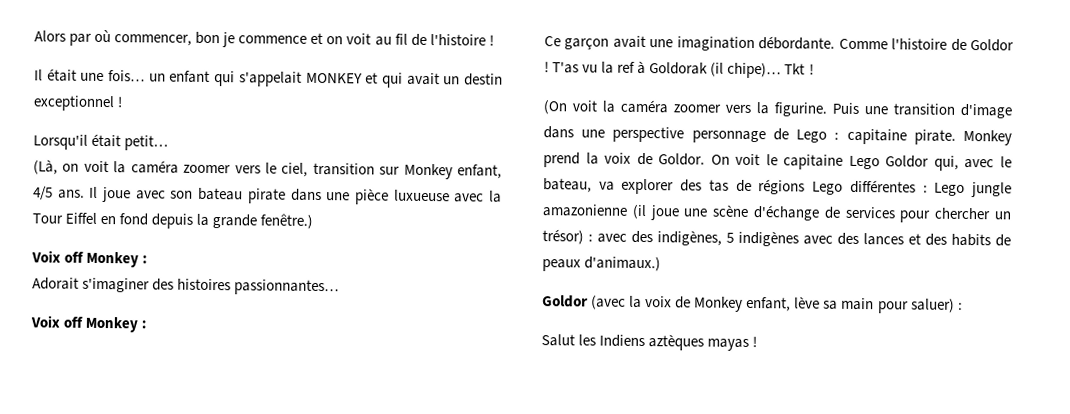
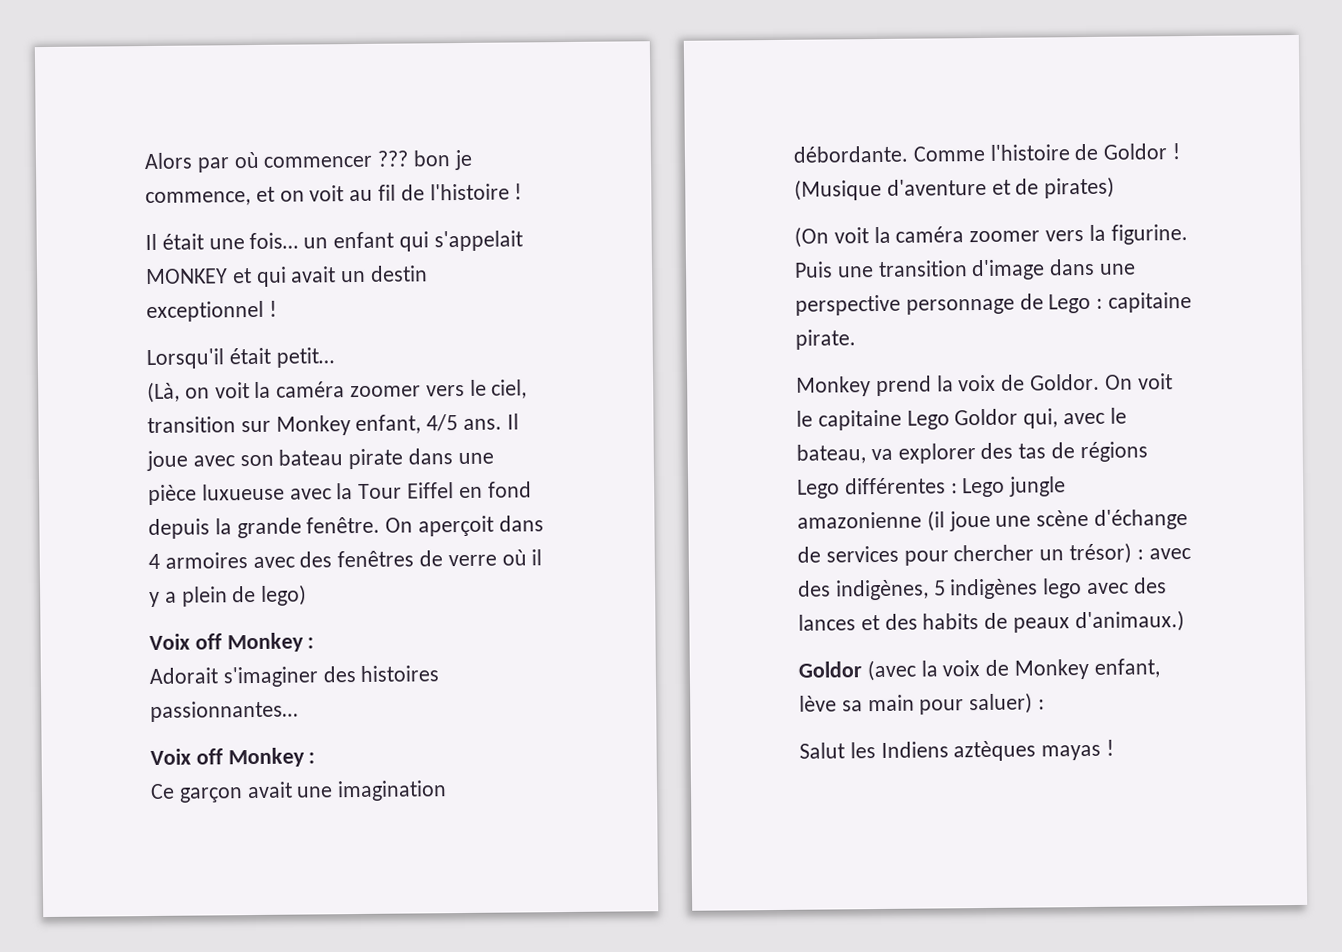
[114,34,193,46] commencer, -> [263,150,410,168] commencer ???
[238,35,308,44] commence -> [145,191,251,207] commence,
[260,213,314,229] fenêtre.) -> [306,515,544,537] [148,549,543,570] [149,584,308,608] fenêtre. On aperçoit dans 4 armoires avec des fenêtres de verre où il y a plein de lego)
[552,60,814,79] T'as vu la ref à Goldorak (il chipe)… Tkt ! -> [794,176,1116,201] (Musique d'aventure et de pirates)
(956, 137) none -> (856, 339) //
(799, 238) none -> [1043,578,1083,599] lego

